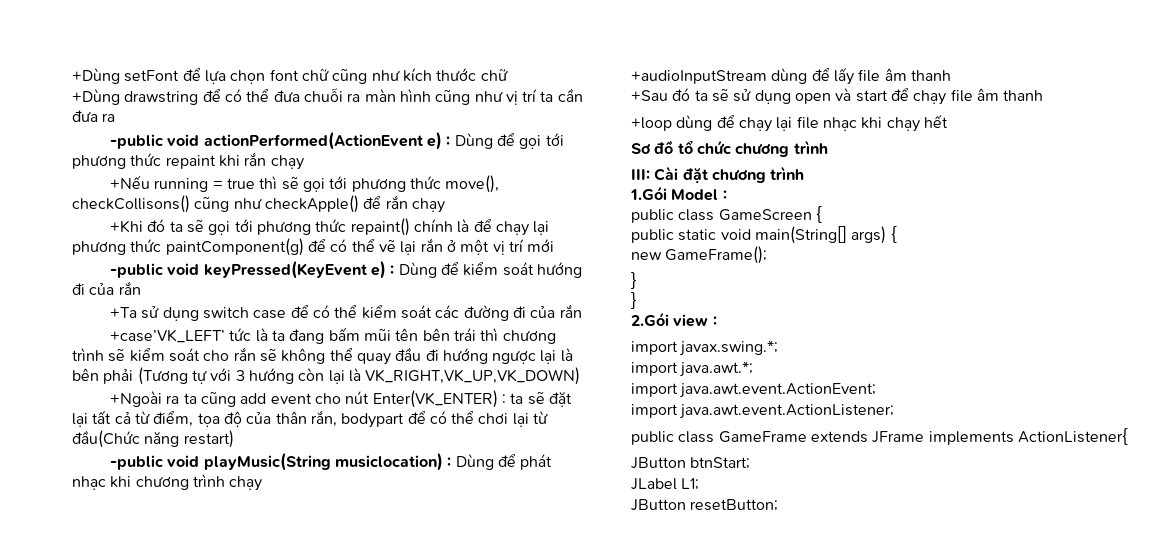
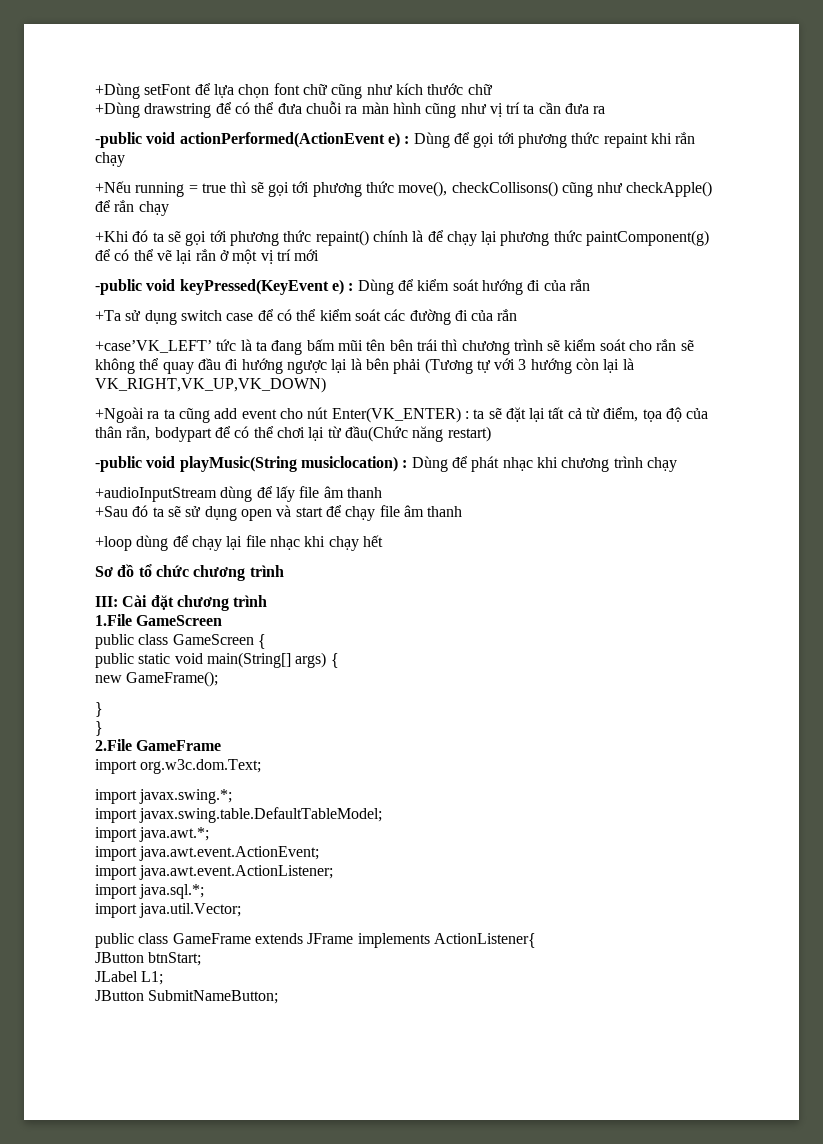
[630,186,727,201] 1.Gói Model : -> [95,614,223,626] 1.File GameScreen
[631,312,717,327] 2.Gói view : -> [95,739,222,751] [95,759,262,774] 2.File GameFrame // import org.w3c.dom.Text;
(779, 348) none -> [95,807,383,823] // import javax.swing.table.DefaultTableModel;
(895, 411) none -> [95,884,205,899] [95,903,242,918] // import java.sql.*; // import java.util.Vector;
[690,499,779,511] resetButton; -> [148,990,279,1004] SubmitNameButton;

